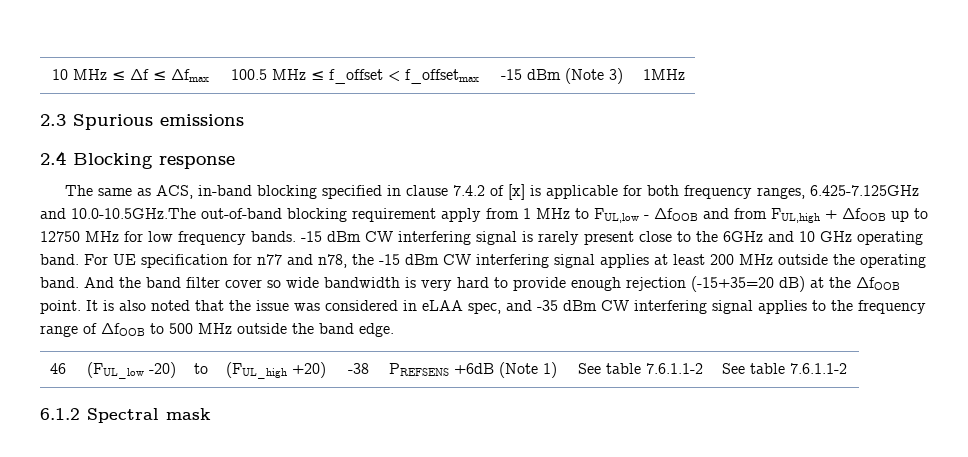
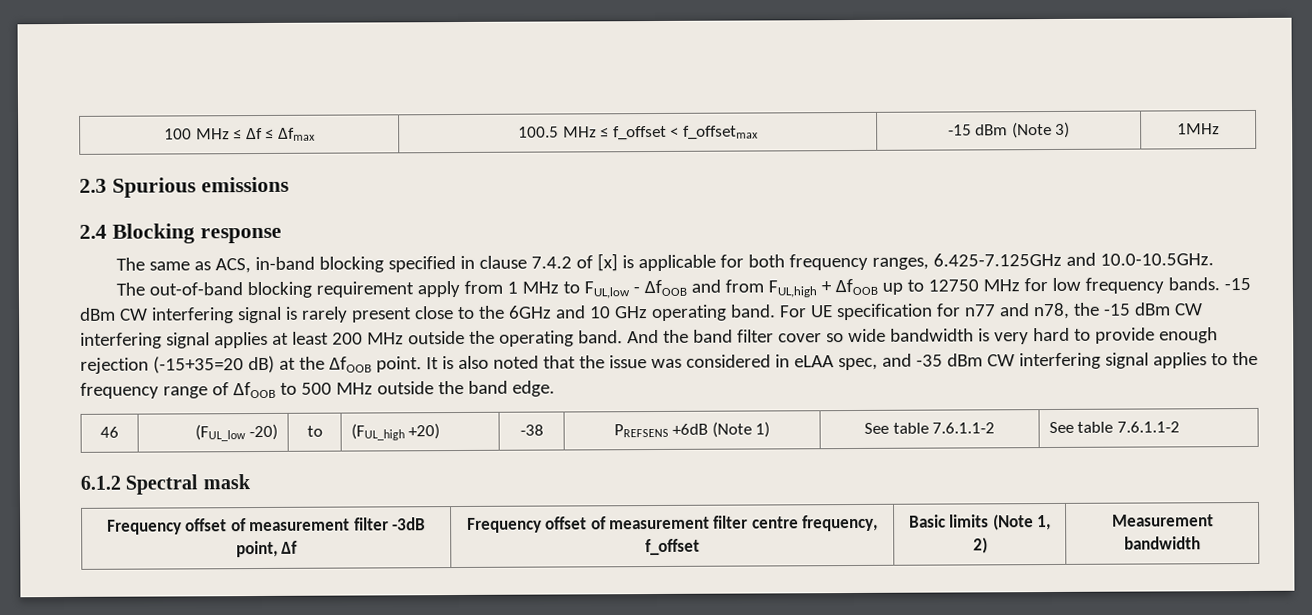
[51,69,68,80] 10 -> [164,128,193,140] 100
[71,208,196,219] 10.0-10.5GHz.The -> [1099,253,1214,266] [116,282,146,296] 10.0-10.5GHz. // The
(211, 414) none -> [106,517,427,535] [235,540,299,558] [466,514,879,533] [645,538,700,556] [908,514,1052,531] [972,537,988,554] [1111,514,1214,527] [1124,536,1201,550] // Frequency offset of measurement filter -3dB point, Δf | Frequency offset of measurement filter centre frequency, f_offset | Basic limits (Note 1, 2) | Measurement bandwidth

